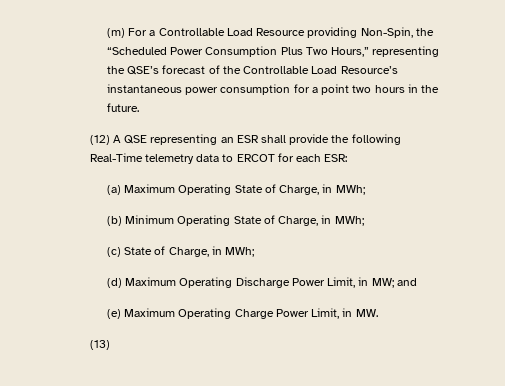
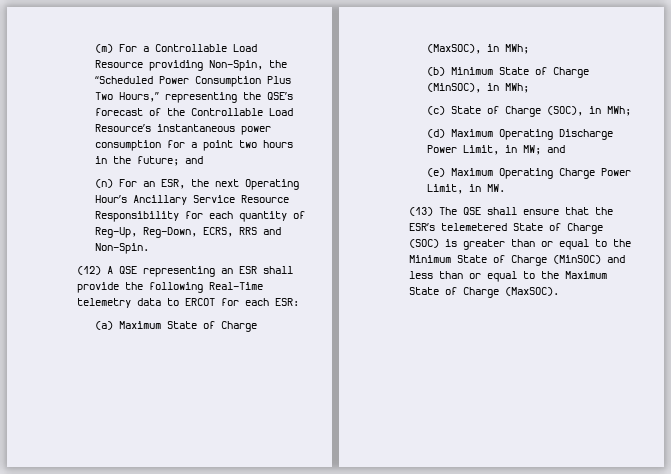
[106,103,139,112] future. -> [136,156,203,166] [94,179,299,190] [94,195,289,205] [94,211,305,222] [94,227,281,238] [94,243,149,254] future; and // (n) For an ESR, the next Operating Hour’s Ancillary Service Resource Responsibility for each quantity of Reg-Up, Reg-Down, ECRS, RRS and Non-Spin.
[178,184,320,195] Operating State of Charge, -> [166,321,257,332] [426,44,481,54] State of Charge (MaxSOC),
[177,215,319,226] Operating State of Charge, -> [498,67,589,78] [426,83,481,93] State of Charge (MinSOC),
[168,247,209,257] Charge, -> [504,106,583,117] Charge (SOC),
(110, 345) none -> [439,207,614,215] [409,223,604,234] [409,239,632,250] [409,255,626,266] [409,271,608,282] [409,287,560,298] The QSE shall ensure that the ESR’s telemetered State of Charge (SOC) is greater than or equal to the Minimum State of Charge (MinSOC) and less than or equal to the Maximum State of Charge (MaxSOC).

